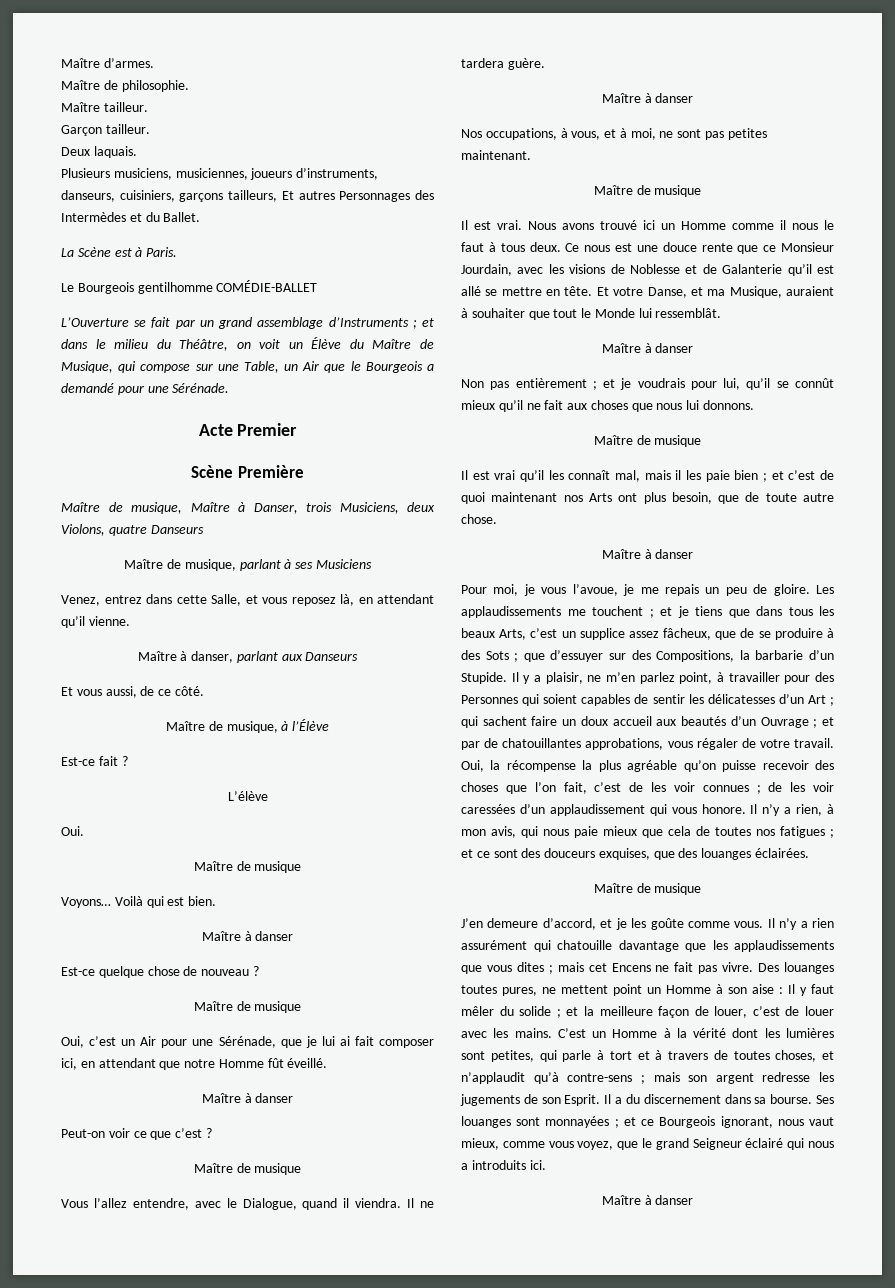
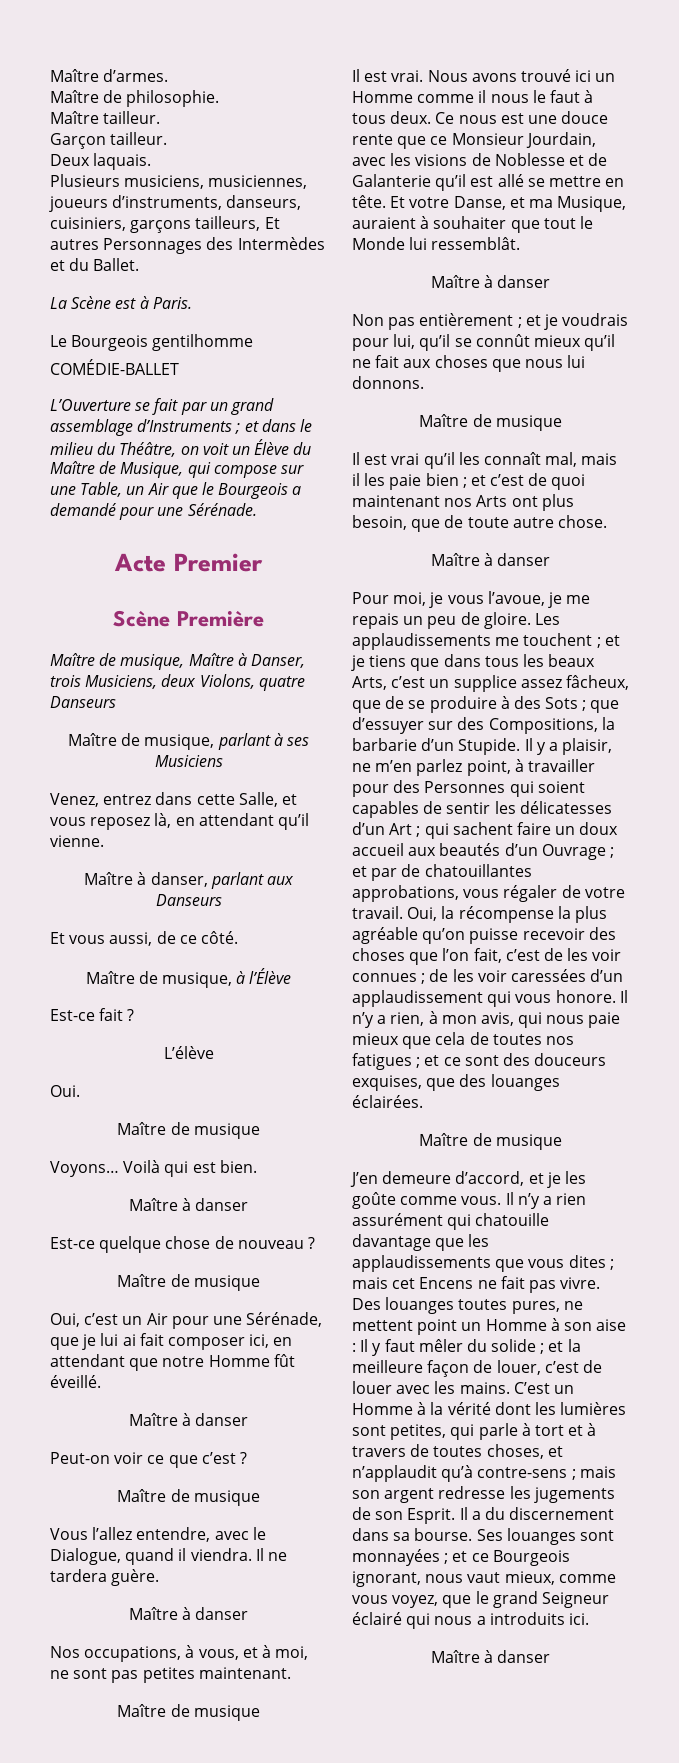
(213, 288) none -> (254, 342) //

